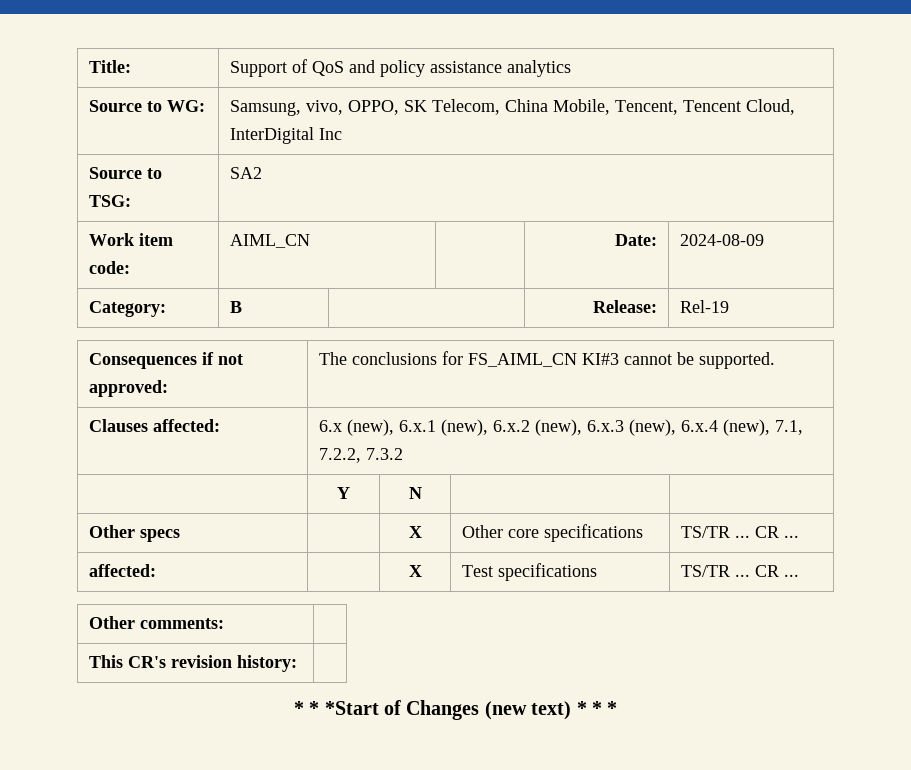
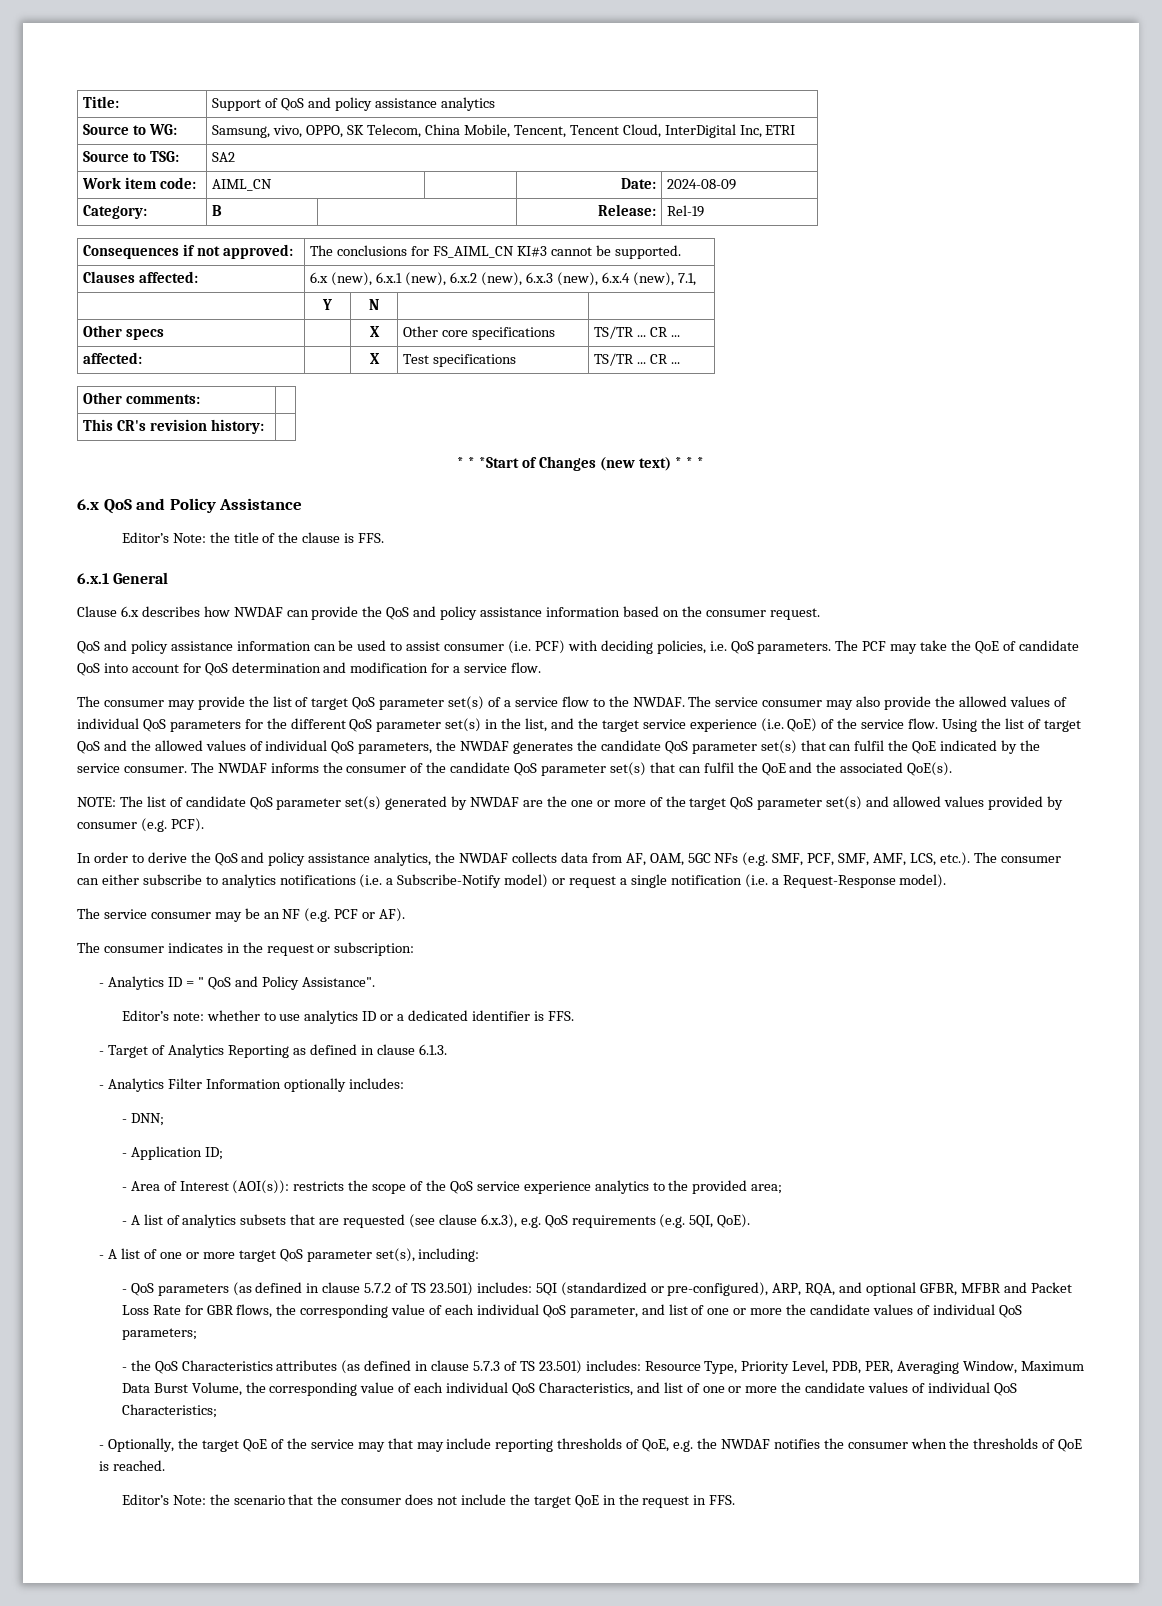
[318,128,342,140] Inc -> [739,125,796,138] Inc, ETRI
[318,448,403,463] 7.2.2, 7.3.2 -> (696, 279) none
(618, 708) none -> [77,498,303,514] [121,532,385,543] [77,572,169,584] [77,606,820,620] [77,640,1079,654] [77,662,542,676] [77,696,1067,710] [77,718,1081,732] [77,740,1040,754] [77,762,953,776] [77,796,1063,810] [77,818,204,832] [77,852,1061,866] [77,874,947,888] [77,908,406,922] [77,942,415,956] [99,976,375,990] [121,1010,574,1024] [99,1044,447,1058] [99,1078,404,1092] [121,1113,164,1126] [121,1146,223,1160] [121,1180,783,1194] [121,1214,751,1228] [99,1248,480,1262] [121,1282,1072,1296] [121,1304,1022,1318] [121,1328,197,1340] [121,1360,1084,1374] [121,1382,1017,1396] [121,1404,217,1418] [99,1438,1083,1452] [99,1460,166,1471] [121,1494,736,1508] // 6.x QoS and Policy Assistance // Editor’s Note: the title of the clause is FFS. // 6.x.1 General // Clause 6.x describes how NWDAF can provide the QoS and policy assistance information based on the consumer request. // QoS and policy assistance information can be used to assist consumer (i.e. PCF) with deciding policies, i.e. QoS parameters. The PCF may take the QoE of candidate QoS into account for QoS determination and modification for a service flow. // The consumer may provide the list of target QoS parameter set(s) of a service flow to the NWDAF. The service consumer may also provide the allowed values of individual QoS parameters for the different QoS parameter set(s) in the list, and the target service experience (i.e. QoE) of the service flow. Using the list of target QoS and the allowed values of individual QoS parameters, the NWDAF generates the candidate QoS parameter set(s) that can fulfil the QoE indicated by the service consumer. The NWDAF informs the consumer of the candidate QoS parameter set(s) that can fulfil the QoE and the associated QoE(s). // NOTE: The list of candidate QoS parameter set(s) generated by NWDAF are the one or more of the target QoS parameter set(s) and allowed values provided by consumer (e.g. PCF). // In order to derive the QoS and policy assistance analytics, the NWDAF collects data from AF, OAM, 5GC NFs (e.g. SMF, PCF, SMF, AMF, LCS, etc.). The consumer can either subscribe to analytics notifications (i.e. a Subscribe-Notify model) or request a single notification (i.e. a Request-Response model). // The service consumer may be an NF (e.g. PCF or AF). // The consumer indicates in the request or subscription: // - Analytics ID = " QoS and Policy Assistance". // Editor’s note: whether to use analytics ID or a dedicated identifier is FFS. // - Target of Analytics Reporting as defined in clause 6.1.3. // - Analytics Filter Information optionally includes: // - DNN; // - Application ID; // - Area of Interest (AOI(s)): restricts the scope of the QoS service experience analytics to the provided area; // - A list of analytics subsets that are requested (see clause 6.x.3), e.g. QoS requirements (e.g. 5QI, QoE). // - A list of one or more target QoS parameter set(s), including: // - QoS parameters (as defined in clause 5.7.2 of TS 23.501) includes: 5QI (standardized or pre-configured), ARP, RQA, and optional GFBR, MFBR and Packet Loss Rate for GBR flows, the corresponding value of each individual QoS parameter, and list of one or more the candidate values of individual QoS parameters; // - the QoS Characteristics attributes (as defined in clause 5.7.3 of TS 23.501) includes: Resource Type, Priority Level, PDB, PER, Averaging Window, Maximum Data Burst Volume, the corresponding value of each individual QoS Characteristics, and list of one or more the candidate values of individual QoS Characteristics; // - Optionally, the target QoE of the service may that may include reporting thresholds of QoE, e.g. the NWDAF notifies the consumer when the thresholds of QoE is reached. // Editor’s Note: the scenario that the consumer does not include the target QoE in the request in FFS.

